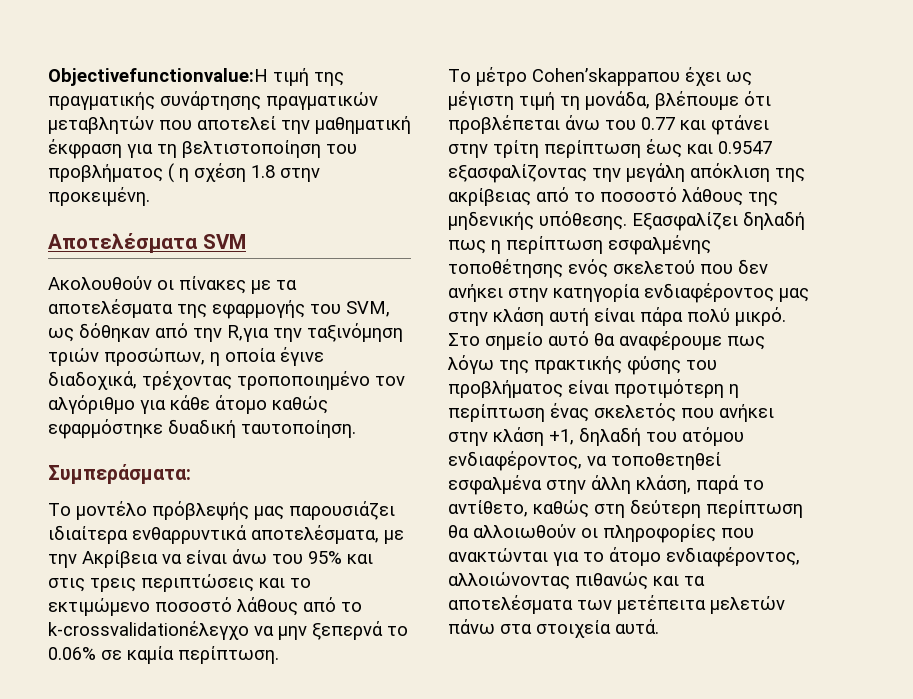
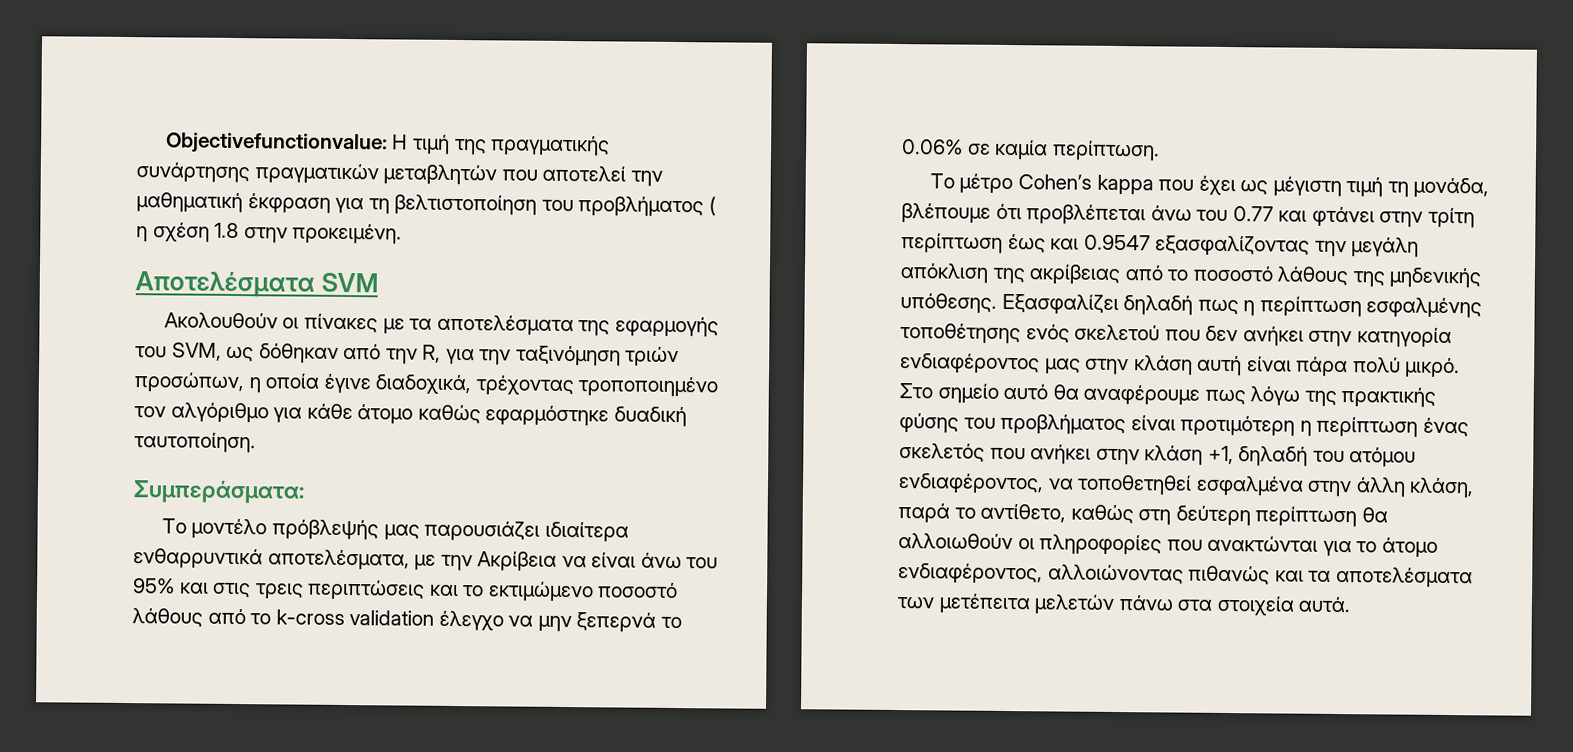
[48,68,268,86] Objectivefunctionvalue:Η -> [165,132,409,155] Objectivefunctionvalue: Η
[227,325,269,342] R,για -> [422,344,475,365] R, για
[48,621,249,640] k-crossvalidationέλεγχο -> [275,609,504,631] k-cross validation έλεγχο
[532,68,680,86] Cohen’skappaπου -> [1018,174,1195,195] Cohen’s kappa που

